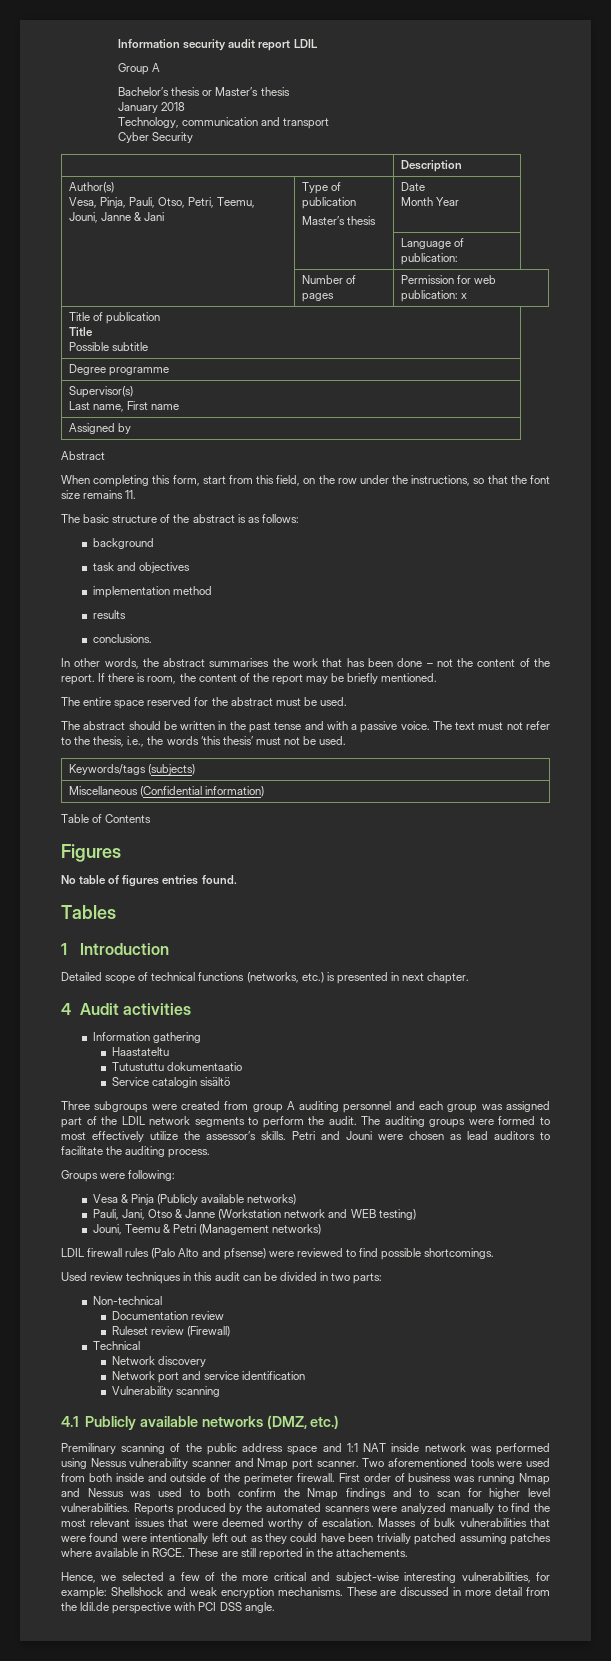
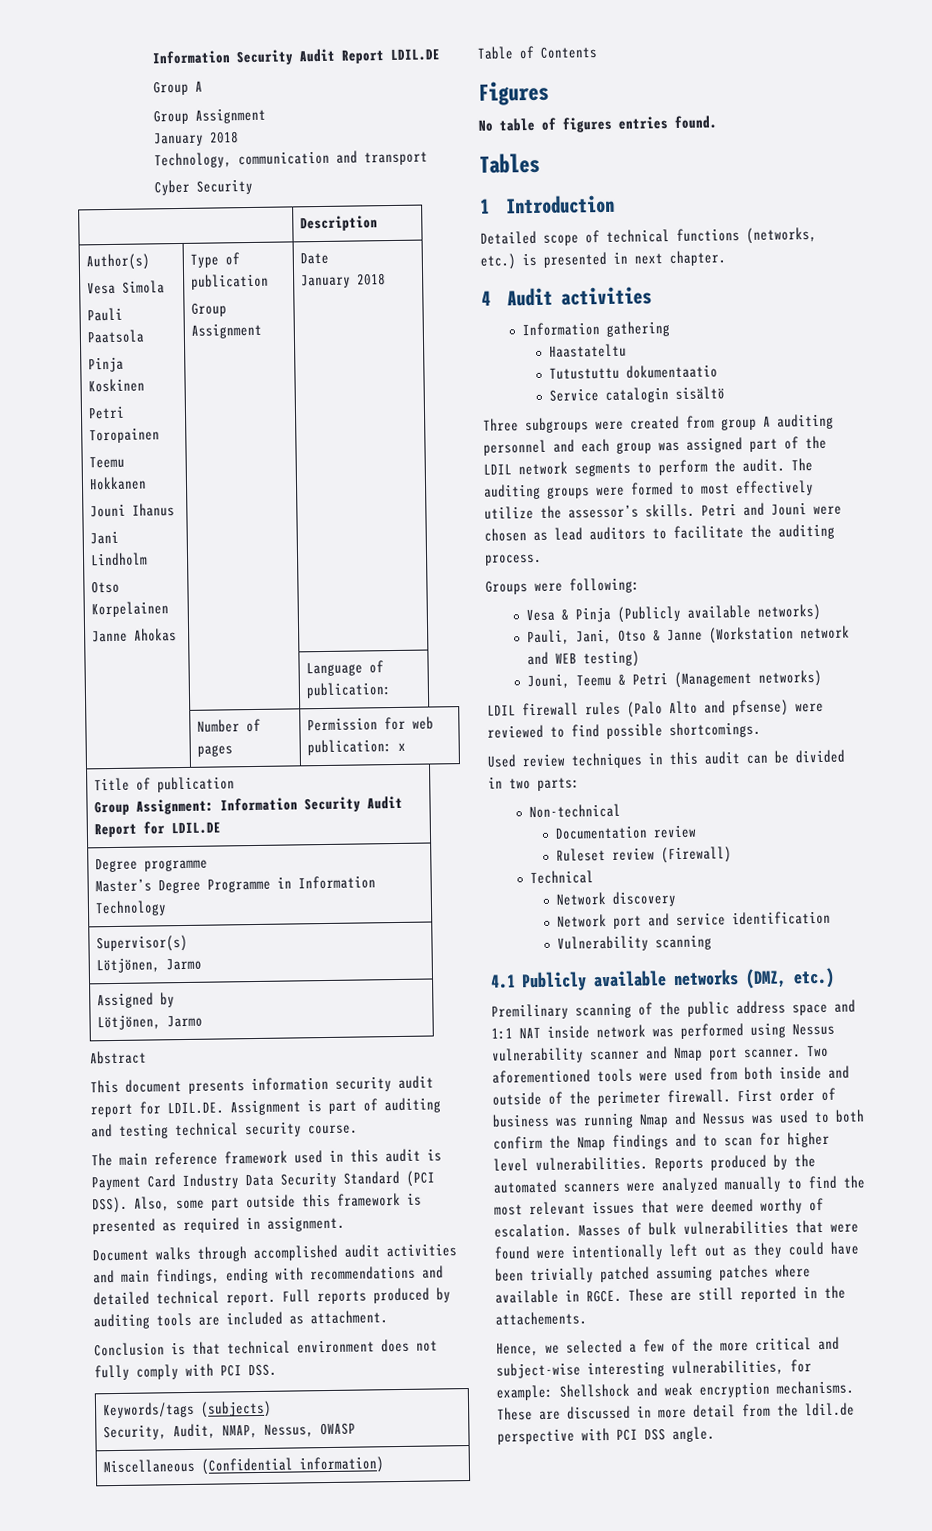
[118,39,318,51] [118,63,161,75] [118,87,290,96] Information security audit report LDIL // Group A // Bachelor’s thesis or Master’s thesis -> [151,48,441,66] [152,80,203,96] [152,107,266,125] Information Security Audit Report LDIL.DE // Group A // Group Assignment
[68,197,256,208] [68,212,165,223] Vesa, Pinja, Pauli, Otso, Petri, Teemu, Jouni, Janne & Jani -> [87,280,166,295] [87,307,124,322] [87,329,145,344] [88,356,125,373] [88,378,146,393] [88,405,126,420] [89,427,161,444] [89,455,126,469] [89,476,148,491] [90,503,176,518] [90,530,120,545] [90,552,149,567] [91,580,121,594] [91,601,170,618] [92,628,178,643] Vesa Simola // Pauli Paatsola // Pinja Koskinen // Petri Toropainen // Teemu Hokkanen // Jouni Ihanus // Jani Lindholm // Otso Korpelainen // Janne Ahokas
[301,216,376,225] Master’s thesis -> [191,302,228,317] [191,322,263,339] Group Assignment
[400,197,459,206] Month Year -> [301,273,387,289] January 2018
[68,327,93,336] [68,342,148,351] [68,364,169,376] [68,386,133,398] [68,401,180,412] Title // Possible subtitle // Degree programme // Supervisor(s) // Last name, First name -> [94,795,404,816] [94,821,222,838] [95,857,209,873] [95,875,377,894] [95,900,168,917] [96,934,189,953] [96,957,203,974] Group Assignment: Information Security Audit Report for LDIL.DE // Degree programme // Master’s Degree Programme in Information Technology // Supervisor(s) // Lötjönen, Jarmo
(131, 428) none -> [97,1014,204,1031] // Lötjönen, Jarmo
[61,475,551,487] [61,490,137,499] [61,514,299,523] [92,538,154,549] [92,562,190,573] [92,586,212,598] [92,610,126,619] [92,634,152,643] [61,658,551,669] [61,673,438,685] [61,697,347,709] [61,721,550,733] [61,736,347,747] [68,764,195,775] When completing this form, start from this field, on the row under the instructions, so that the font size remains 11. // The basic structure of the abstract is as follows: // background // task and objectives // implementation method // results // conclusions. // In other words, the abstract summarises the work that has been done – not the content of the report. If there is room, the content of the report may be briefly mentioned. // The entire space reserved for the abstract must be used. // The abstract should be written in the past tense and with a passive voice. The text must not refer to the thesis, i.e., the words ‘this thesis’ must not be used. // Keywords/tags (subjects) -> [90,1075,434,1094] [90,1097,441,1118] [91,1121,358,1139] [91,1148,442,1167] [91,1170,435,1191] [92,1192,422,1214] [92,1215,345,1235] [92,1243,457,1262] [93,1265,444,1285] [93,1287,451,1306] [93,1310,388,1330] [94,1338,438,1357] [94,1363,277,1381] [102,1400,273,1419] [103,1422,357,1441] This document presents information security audit report for LDIL.DE. Assignment is part of auditing and testing technical security course. // The main reference framework used in this audit is Payment Card Industry Data Security Standard (PCI DSS). Also, some part outside this framework is presented as required in assignment. // Document walks through accomplished audit activities and main findings, ending with recommendations and detailed technical report. Full reports produced by auditing tools are included as attachment. // Conclusion is that technical environment does not fully comply with PCI DSS. // Keywords/tags (subjects) // Security, Audit, NMAP, Nessus, OWASP

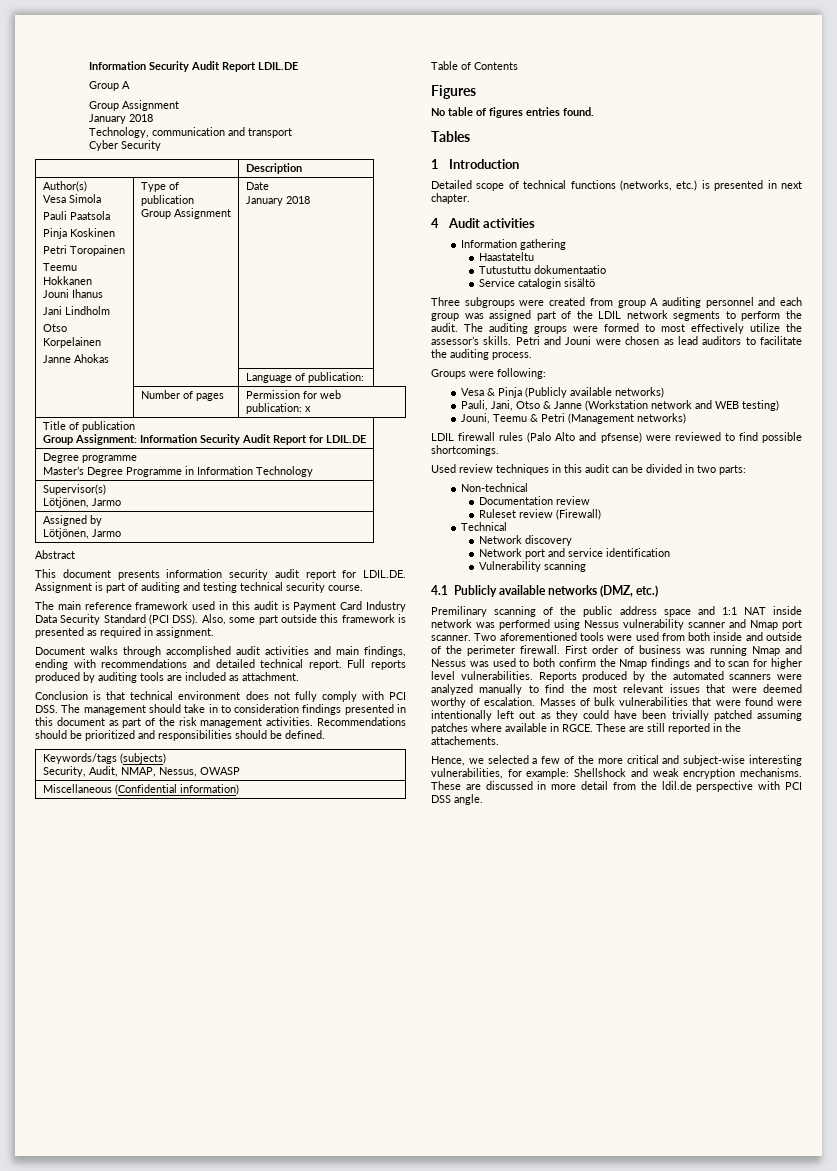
(277, 1370) none -> [61,704,407,715] [35,717,406,728] [35,730,325,741] The management should take in to consideration findings presented in this document as part of the risk management activities. Recommendations should be prioritized and responsibilities should be defined.

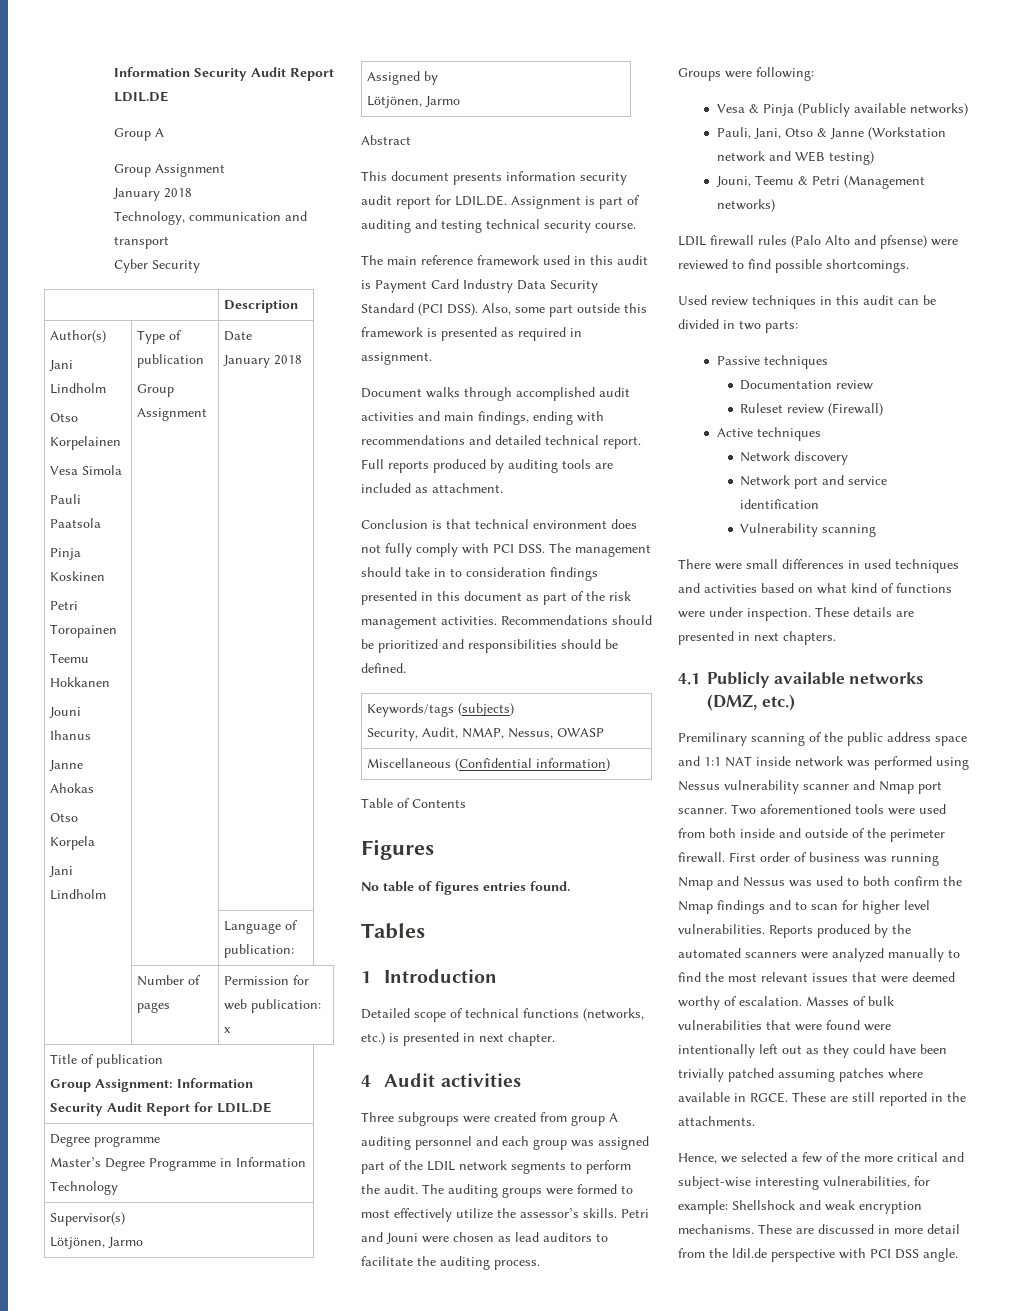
(87, 186) none -> [49,360,74,371] [50,383,107,394] [50,413,79,422] [50,436,122,450] // Jani Lindholm // Otso Korpelainen
[42,306,110,315] [42,324,67,332] [42,337,101,348] [42,354,109,363] Jani Lindholm // Otso Korpelainen // Janne Ahokas -> [49,760,84,771] [50,783,95,793] [50,813,79,822] [50,836,96,850] [49,866,74,877] [50,889,107,900] Janne Ahokas // Otso Korpela // Jani Lindholm
[461,239,567,250] [479,252,535,261] [479,265,607,274] [479,278,596,289] // Information gathering // Haastateltu // Tutustuttu dokumentaatio // Service catalogin sisältö -> (521, 1080) none
[461,483,529,492] Non-technical -> [716,355,828,369] Passive techniques
[461,522,508,531] Technical -> [716,427,821,441] Active techniques
(587, 566) none -> [678,559,959,573] [678,583,952,594] [678,607,914,621] [678,631,836,645] // There were small differences in used techniques and activities based on what kind of functions were under inspection. These details are presented in next chapters.
[431,736,499,745] attachements. -> [678,1116,755,1126] attachments.

